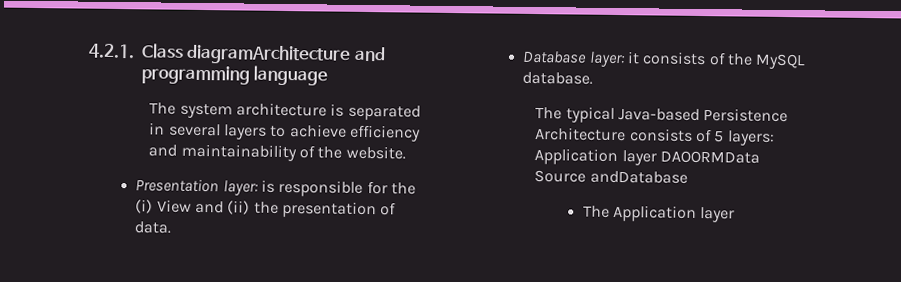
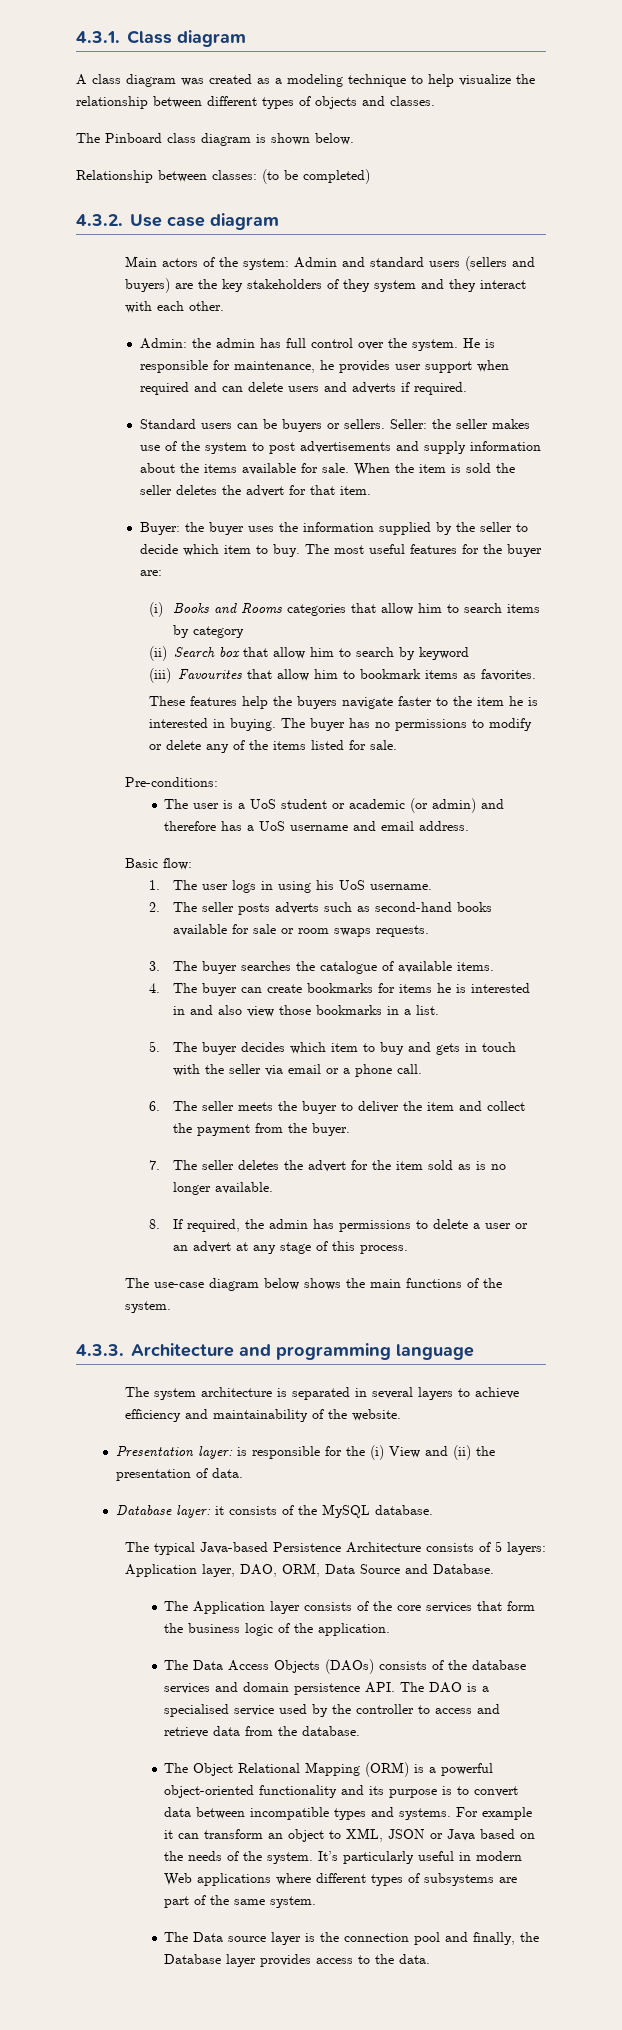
[88,43,352,65] 4.2.1. Class diagramArchitecture -> [76,30,246,47] [76,74,535,87] [76,96,435,109] [76,133,354,146] [76,169,370,184] [76,213,279,230] [124,256,535,271] [124,278,526,293] [124,301,224,313] [140,338,496,351] [140,360,510,373] [140,382,468,395] [140,419,531,432] [140,441,542,454] [140,463,516,476] [140,485,372,497] [140,522,529,535] [140,544,543,557] [140,570,163,576] [148,602,541,617] [173,625,245,638] [148,646,469,661] [148,668,536,683] [148,696,538,709] [148,718,532,731] [148,740,397,753] [124,777,218,787] [164,798,505,813] [164,821,470,831] [124,858,192,870] [148,880,433,893] [148,902,493,915] [173,924,430,937] [148,961,495,974] [148,983,531,996] [173,1005,440,1017] [148,1041,517,1055] [173,1064,423,1077] [148,1101,526,1114] [173,1123,351,1136] [148,1160,507,1172] [173,1182,274,1195] [148,1219,529,1232] [173,1241,409,1254] [124,1278,502,1291] [124,1301,171,1313] [76,1343,234,1357] 4.3.1. Class diagram // A class diagram was created as a modeling technique to help visualize the relationship between different types of objects and classes. // The Pinboard class diagram is shown below. // Relationship between classes: (to be completed) // 4.3.2. Use case diagram // Main actors of the system: Admin and standard users (sellers and buyers) are the key stakeholders of they system and they interact with each other. // Admin: the admin has full control over the system. He is responsible for maintenance, he provides user support when required and can delete users and adverts if required. // Standard users can be buyers or sellers. Seller: the seller makes use of the system to post advertisements and supply information about the items available for sale. When the item is sold the seller deletes the advert for that item. // Buyer: the buyer uses the information supplied by the seller to decide which item to buy. The most useful features for the buyer are: // (i) Books and Rooms categories that allow him to search items by category // (ii) Search box that allow him to search by keyword // (iii) Favourites that allow him to bookmark items as favorites. // These features help the buyers navigate faster to the item he is interested in buying. The buyer has no permissions to modify or delete any of the items listed for sale. // Pre-conditions: // The user is a UoS student or academic (or admin) and therefore has a UoS username and email address. // Basic flow: // 1. The user logs in using his UoS username. // 2. The seller posts adverts such as second-hand books available for sale or room swaps requests. // 3. The buyer searches the catalogue of available items. // 4. The buyer can create bookmarks for items he is interested in and also view those bookmarks in a list. // 5. The buyer decides which item to buy and gets in touch with the seller via email or a phone call. // 6. The seller meets the buyer to deliver the item and collect the payment from the buyer. // 7. The seller deletes the advert for the item sold as is no longer available. // 8. If required, the admin has permissions to delete a user or an advert at any stage of this process. // The use-case diagram below shows the main functions of the system. // 4.3.3. Architecture
[621,150,761,166] [534,170,688,184] [582,204,736,223] layer DAOORMData Source andDatabase // The Application layer -> [201,1563,494,1577] [164,1601,536,1614] [164,1623,391,1636] [164,1659,527,1674] [164,1682,490,1695] [164,1704,501,1717] [164,1726,361,1738] [164,1762,494,1777] [164,1785,519,1798] [164,1807,533,1820] [164,1828,536,1842] [164,1851,523,1864] [164,1873,518,1886] [164,1895,317,1908] [164,1932,540,1945] [164,1954,431,1967] layer, DAO, ORM, Data Source and Database. // The Application layer consists of the core services that form the business logic of the application. // The Data Access Objects (DAOs) consists of the database services and domain persistence API. The DAO is a specialised service used by the controller to access and retrieve data from the database. // The Object Relational Mapping (ORM) is a powerful object-oriented functionality and its purpose is to convert data between incompatible types and systems. For example it can transform an object to XML, JSON or Java based on the needs of the system. It’s particularly useful in modern Web applications where different types of subsystems are part of the same system. // The Data source layer is the connection pool and finally, the Database layer provides access to the data.

